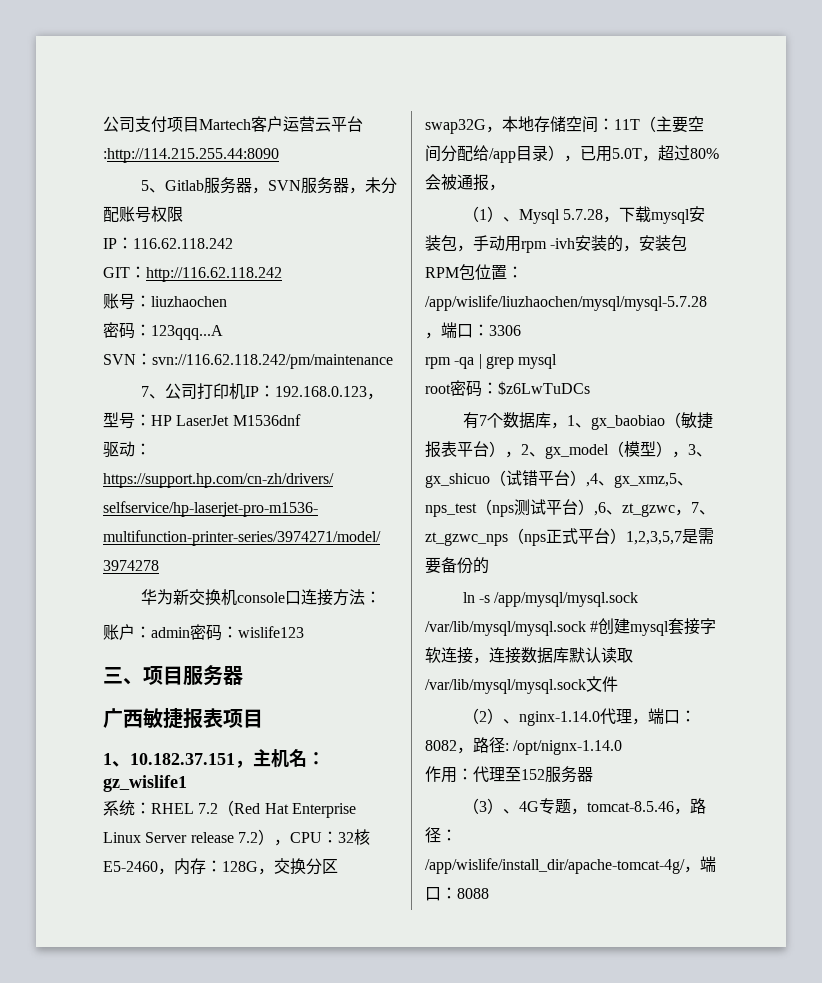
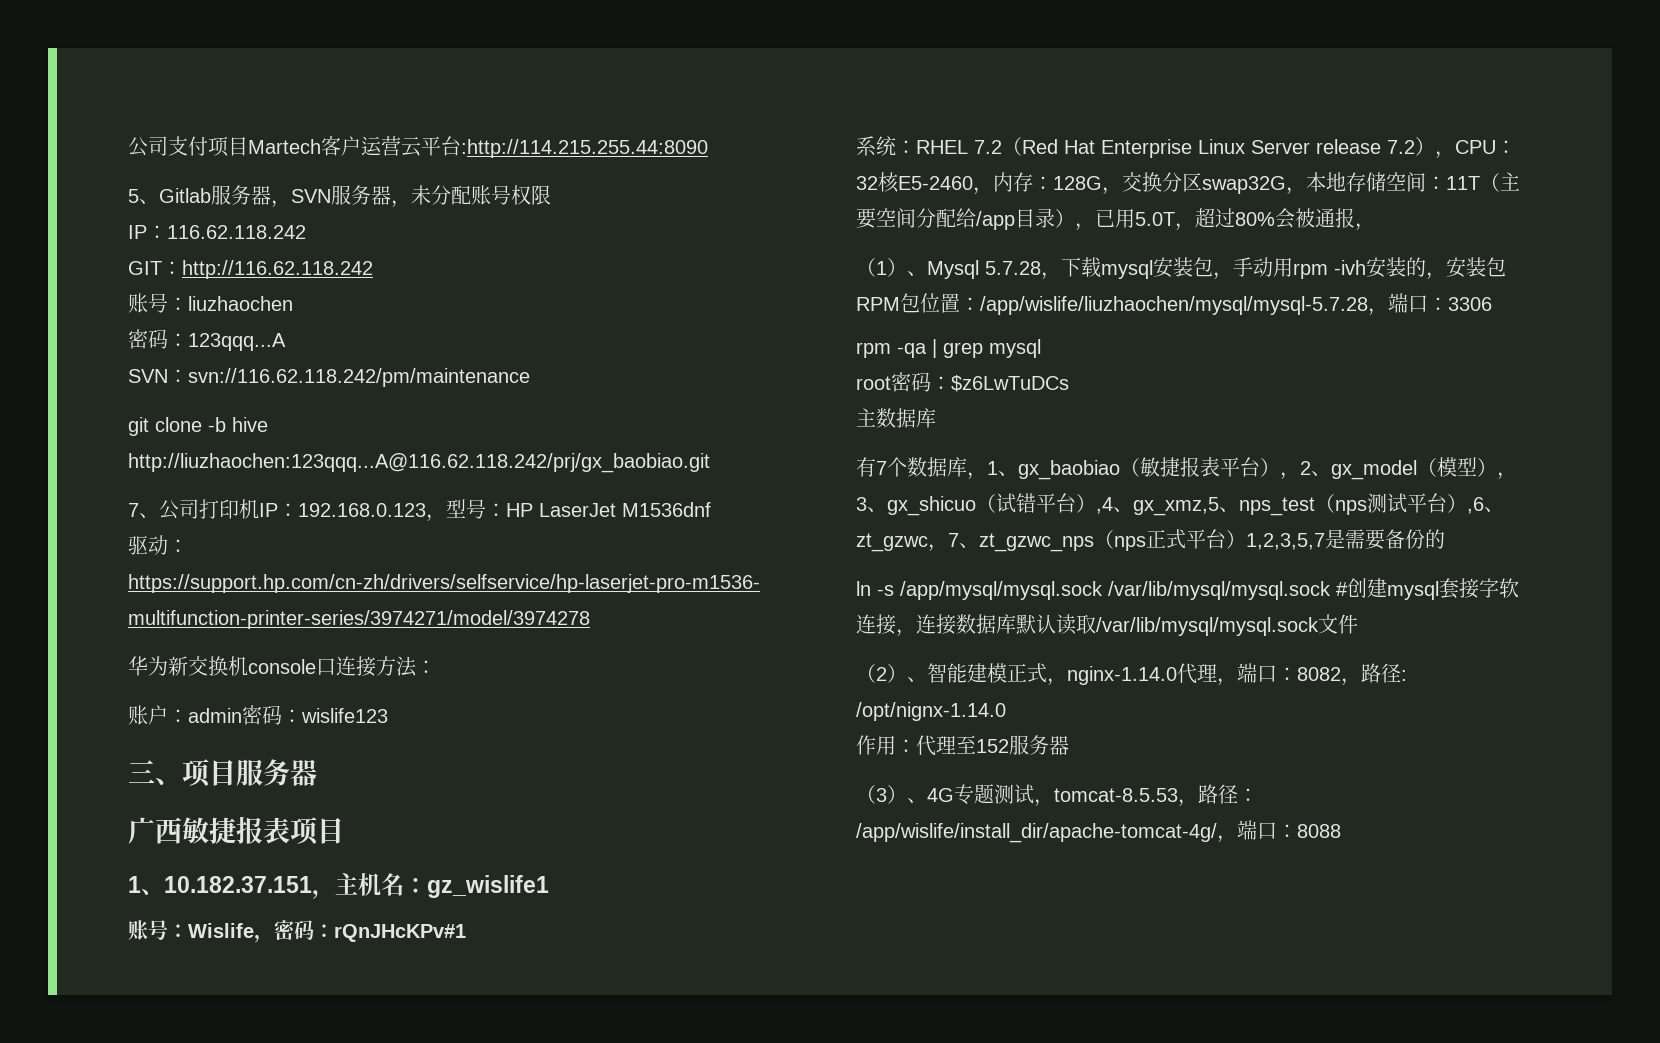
(393, 361) none -> [128,417,268,436] [128,453,710,473] // git clone -b hive http://liuzhaochen:123qqq...A@116.62.118.242/prj/gx_baobiao.git
(187, 783) none -> [128,920,466,943] // 账号：Wislife，密码：rQnJHcKPv#1
(590, 388) none -> [856,408,936,428] // 主数据库
(519, 721) none -> [927,663,1067,686] 智能建模正式，
[570,801,674,815] ，tomcat-8.5.46 -> [994,784,1178,807] 测试，tomcat-8.5.53

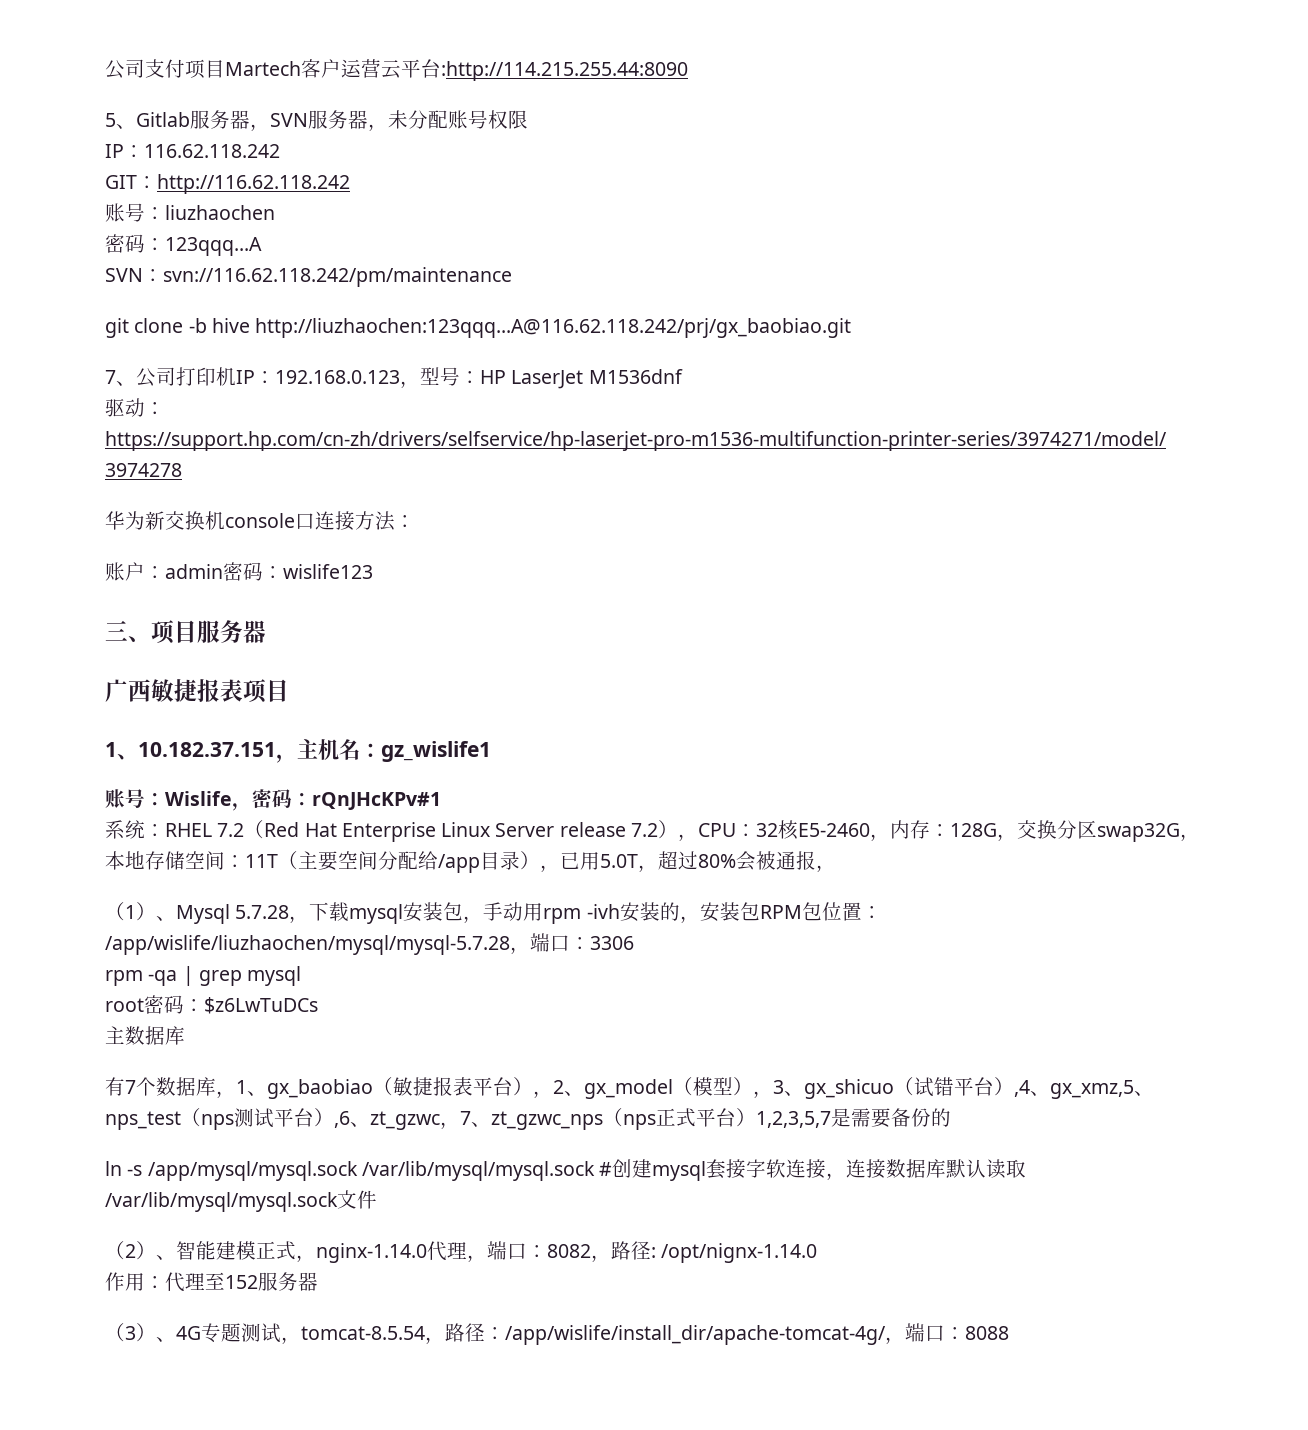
[1054,788,1178,802] tomcat-8.5.53 -> [301,1326,425,1340] tomcat-8.5.54

